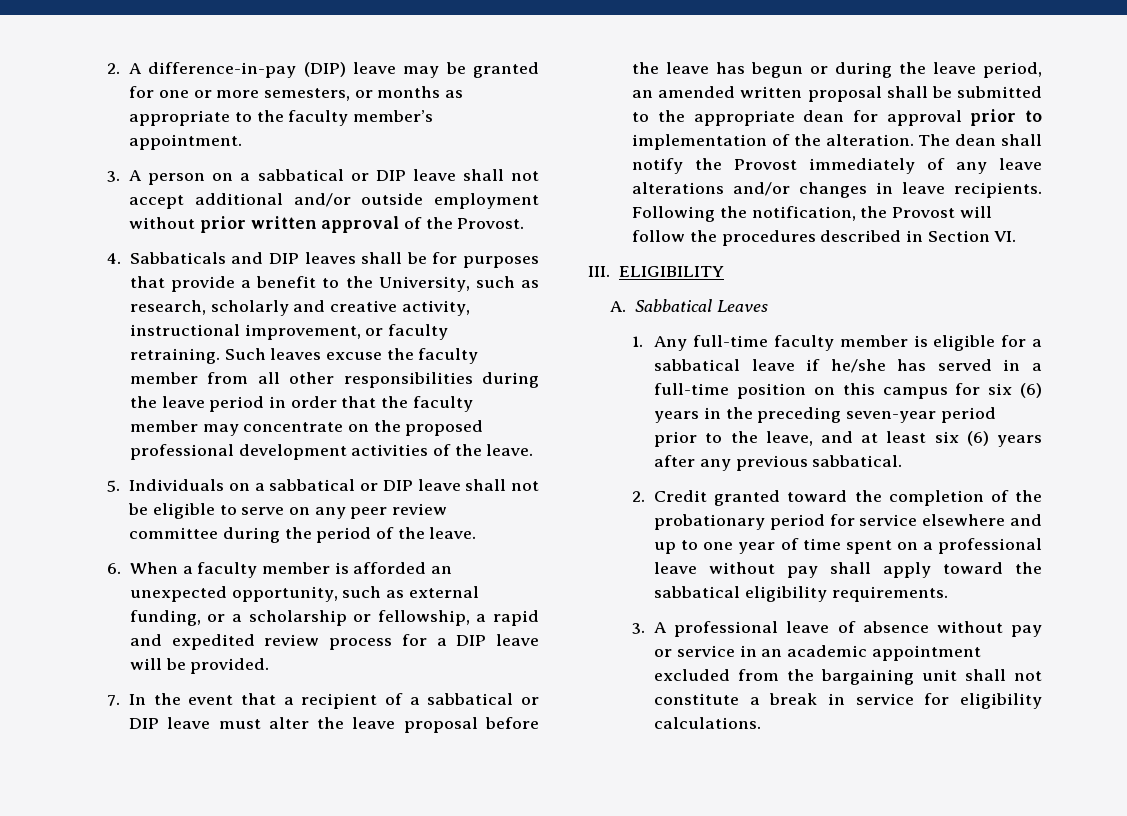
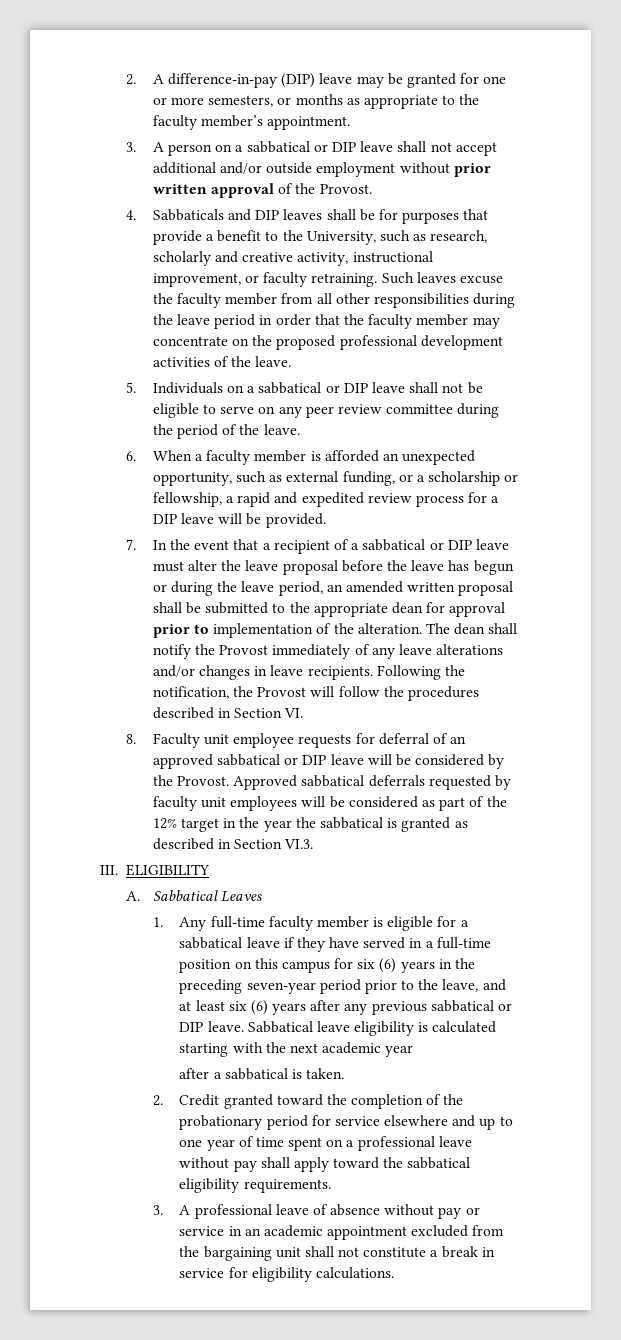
(1017, 236) none -> [126,733,467,748] [152,754,505,769] [152,775,512,790] [152,796,507,811] [152,817,468,832] [152,838,314,850] // 8. Faculty unit employee requests for deferral of an approved sabbatical or DIP leave will be considered by the Provost. Approved sabbatical deferrals requested by faculty unit employees will be considered as part of the 12% target in the year the sabbatical is granted as described in Section VI.3.
[830,359,927,373] he/she has -> [296,937,360,952] they have
[812,455,903,467] sabbatical. -> [430,1000,513,1012] [179,1021,497,1036] [179,1042,414,1057] [179,1068,345,1080] sabbatical or DIP leave. Sabbatical leave eligibility is calculated starting with the next academic year // after a sabbatical is taken.

